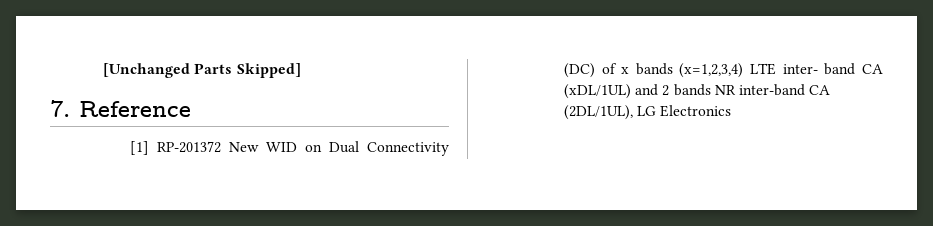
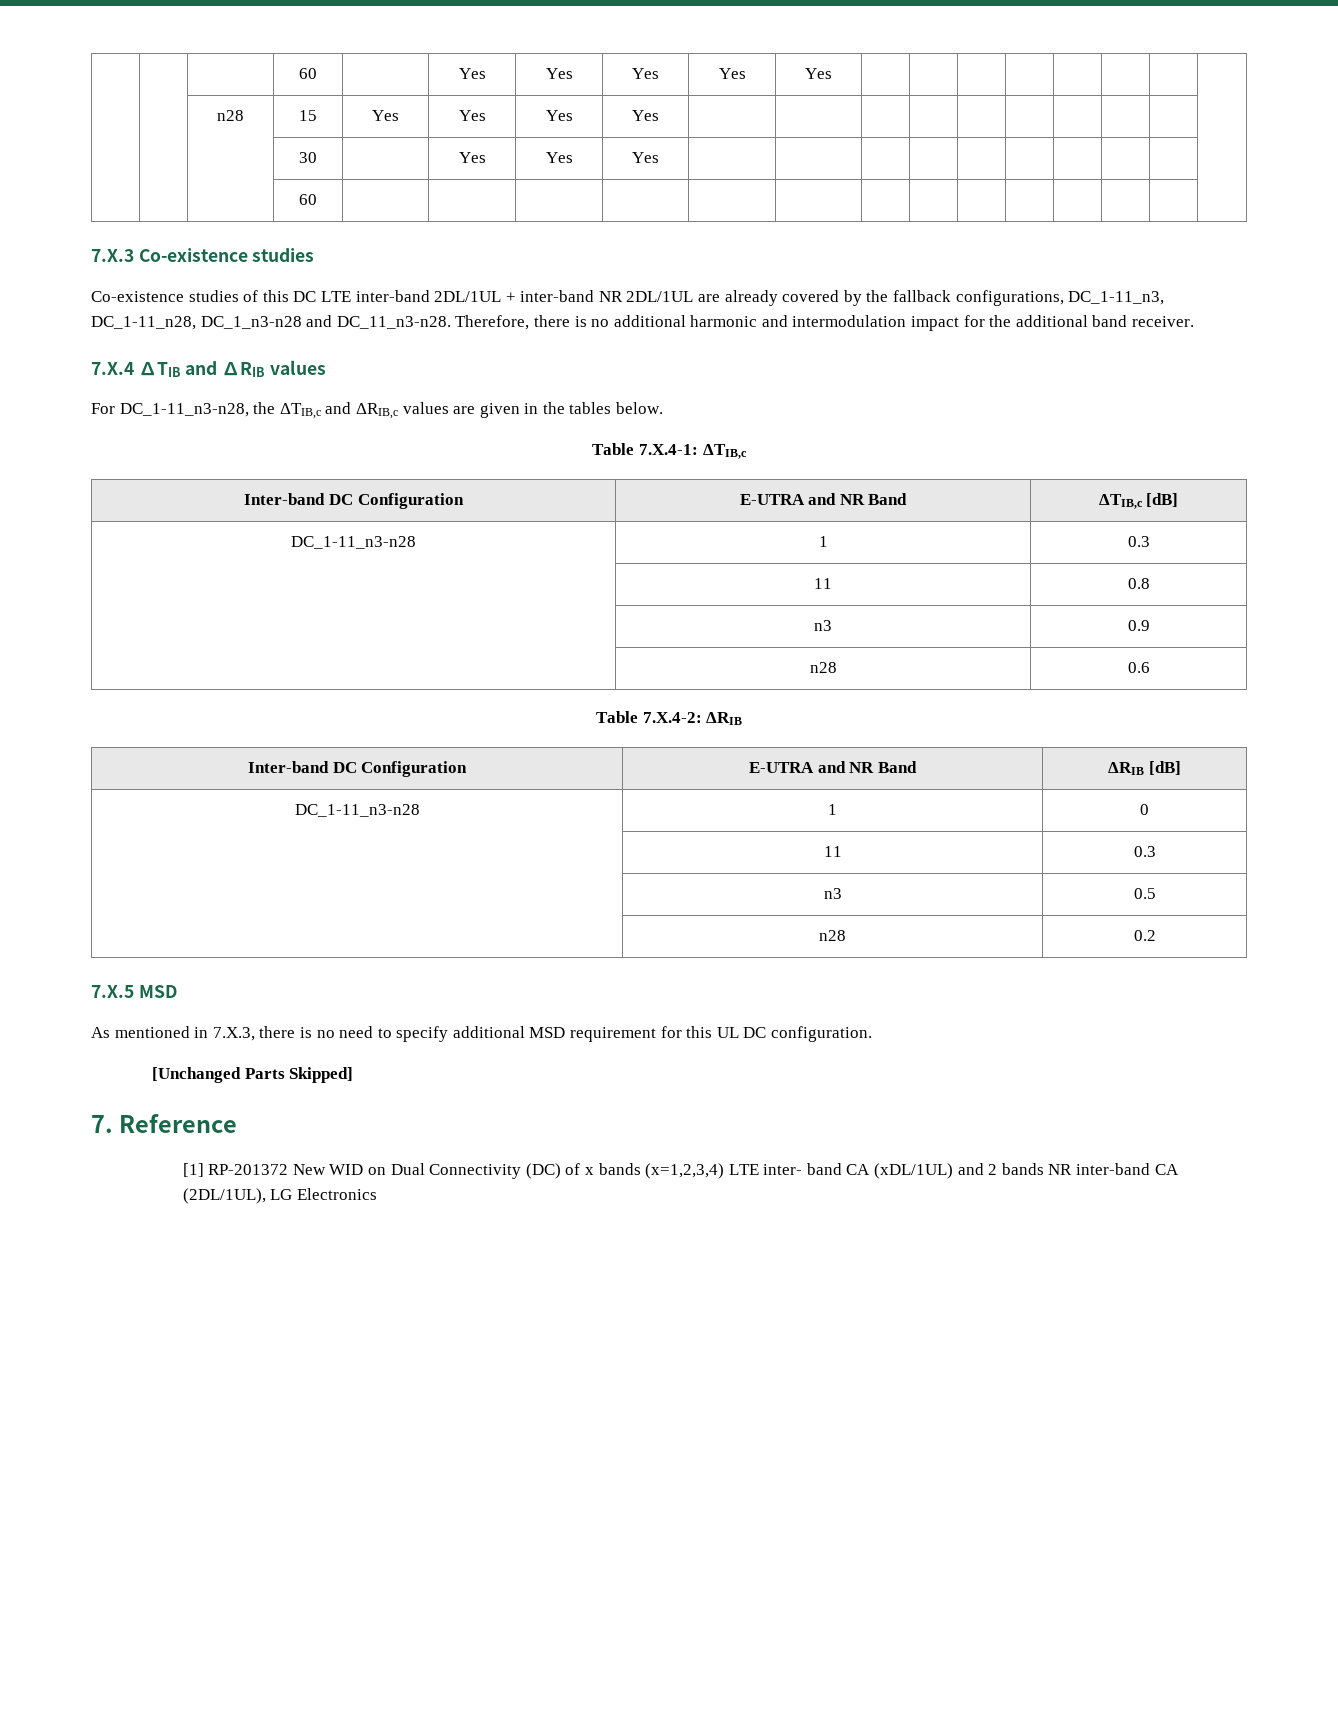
(103, 70) none -> [299,68,317,79] [458,68,486,79] [545,68,573,79] [632,68,659,79] [718,68,746,79] [805,68,832,79] [217,110,244,121] [299,110,317,121] [372,110,399,121] [458,110,486,121] [545,110,573,121] [632,110,659,121] [299,152,317,163] [458,152,486,163] [545,152,573,163] [632,152,659,163] [299,194,317,205] [91,248,315,262] [91,290,1165,306] [91,315,1195,331] [91,360,326,377] [91,402,664,419] [592,443,747,459] [244,493,464,509] [739,493,908,505] [1098,493,1179,509] [291,536,416,549] [818,536,828,547] [1127,536,1150,547] [814,578,832,589] [1127,578,1150,589] [814,620,832,631] [1127,620,1150,631] [809,662,837,673] [1127,662,1150,673] [595,711,743,725] [247,761,468,777] [749,761,917,773] [1108,761,1181,775] [294,804,420,817] [828,804,837,815] [1140,804,1149,815] [823,846,842,857] [1133,846,1156,857] [823,888,842,899] [1133,888,1156,899] [819,930,846,941] [1133,930,1156,941] [91,985,178,998] [91,1026,873,1042] | | | 60 | | Yes | Yes | Yes | Yes | Yes | | | | | | | | // | | n28 | 15 | Yes | Yes | Yes | Yes | | | | | | | | | | // | | | 30 | | Yes | Yes | Yes | | | | | | | | | | // | | | 60 | | | | | | | | | | | | | | // 7.X.3 Co-existence studies // Co-existence studies of this DC LTE inter-band 2DL/1UL + inter-band NR 2DL/1UL are already covered by the fallback configurations, DC_1-11_n3, DC_1-11_n28, DC_1_n3-n28 and DC_11_n3-n28. Therefore, there is no additional harmonic and intermodulation impact for the additional band receiver. // 7.X.4 ∆TIB and ∆RIB values // For DC_1-11_n3-n28, the ΔTIB,c and ΔRIB,c values are given in the tables below. // Table 7.X.4-1: ΔTIB,c // Inter-band DC Configuration | E-UTRA and NR Band | ΔTIB,c [dB] // DC_1-11_n3-n28 | 1 | 0.3 // | 11 | 0.8 // | n3 | 0.9 // | n28 | 0.6 // Table 7.X.4-2: ΔRIB // Inter-band DC Configuration | E-UTRA and NR Band | ΔRIB [dB] // DC_1-11_n3-n28 | 1 | 0 // | 11 | 0.3 // | n3 | 0.5 // | n28 | 0.2 // 7.X.5 MSD // As mentioned in 7.X.3, there is no need to specify additional MSD requirement for this UL DC configuration. //

